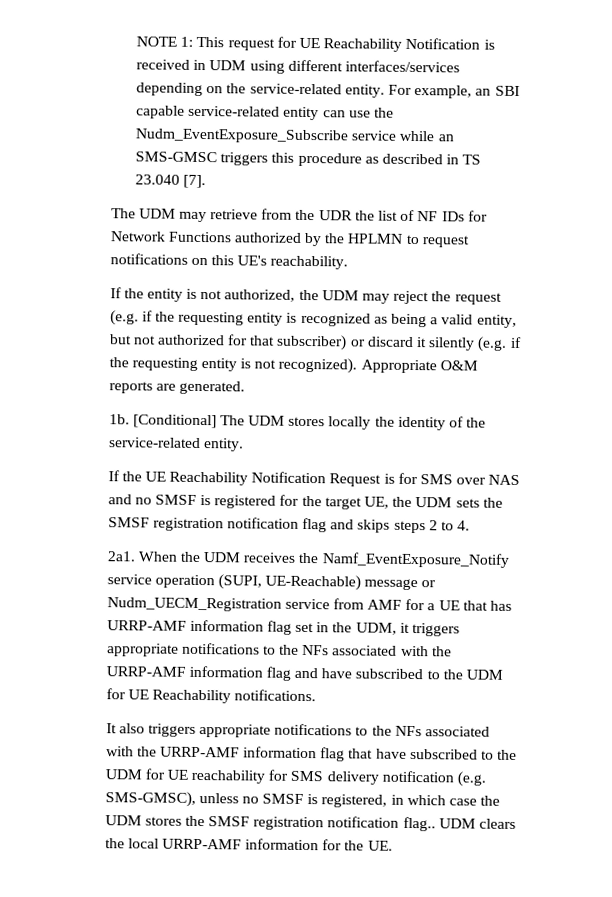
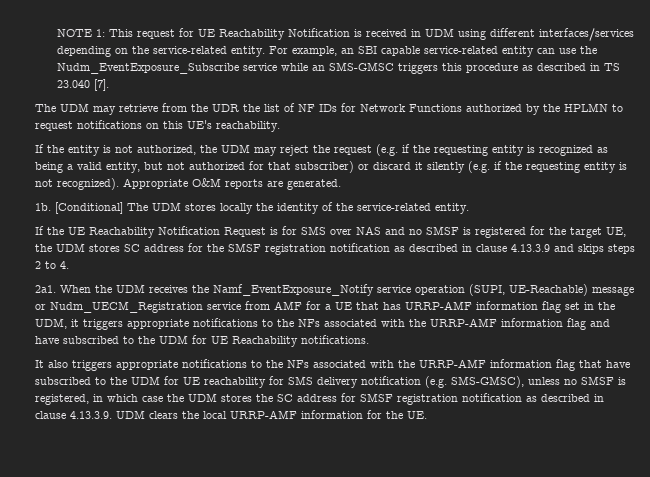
[455,497,503,508] [107,517,328,533] sets the SMSF registration notification flag -> [89,243,551,255] stores SC address for the SMSF registration notification as described in clause 4.13.3.9
[208,816,436,832] SMSF registration notification flag.. -> [277,393,605,405] [35,411,113,419] SC address for SMSF registration notification as described in clause 4.13.3.9.

